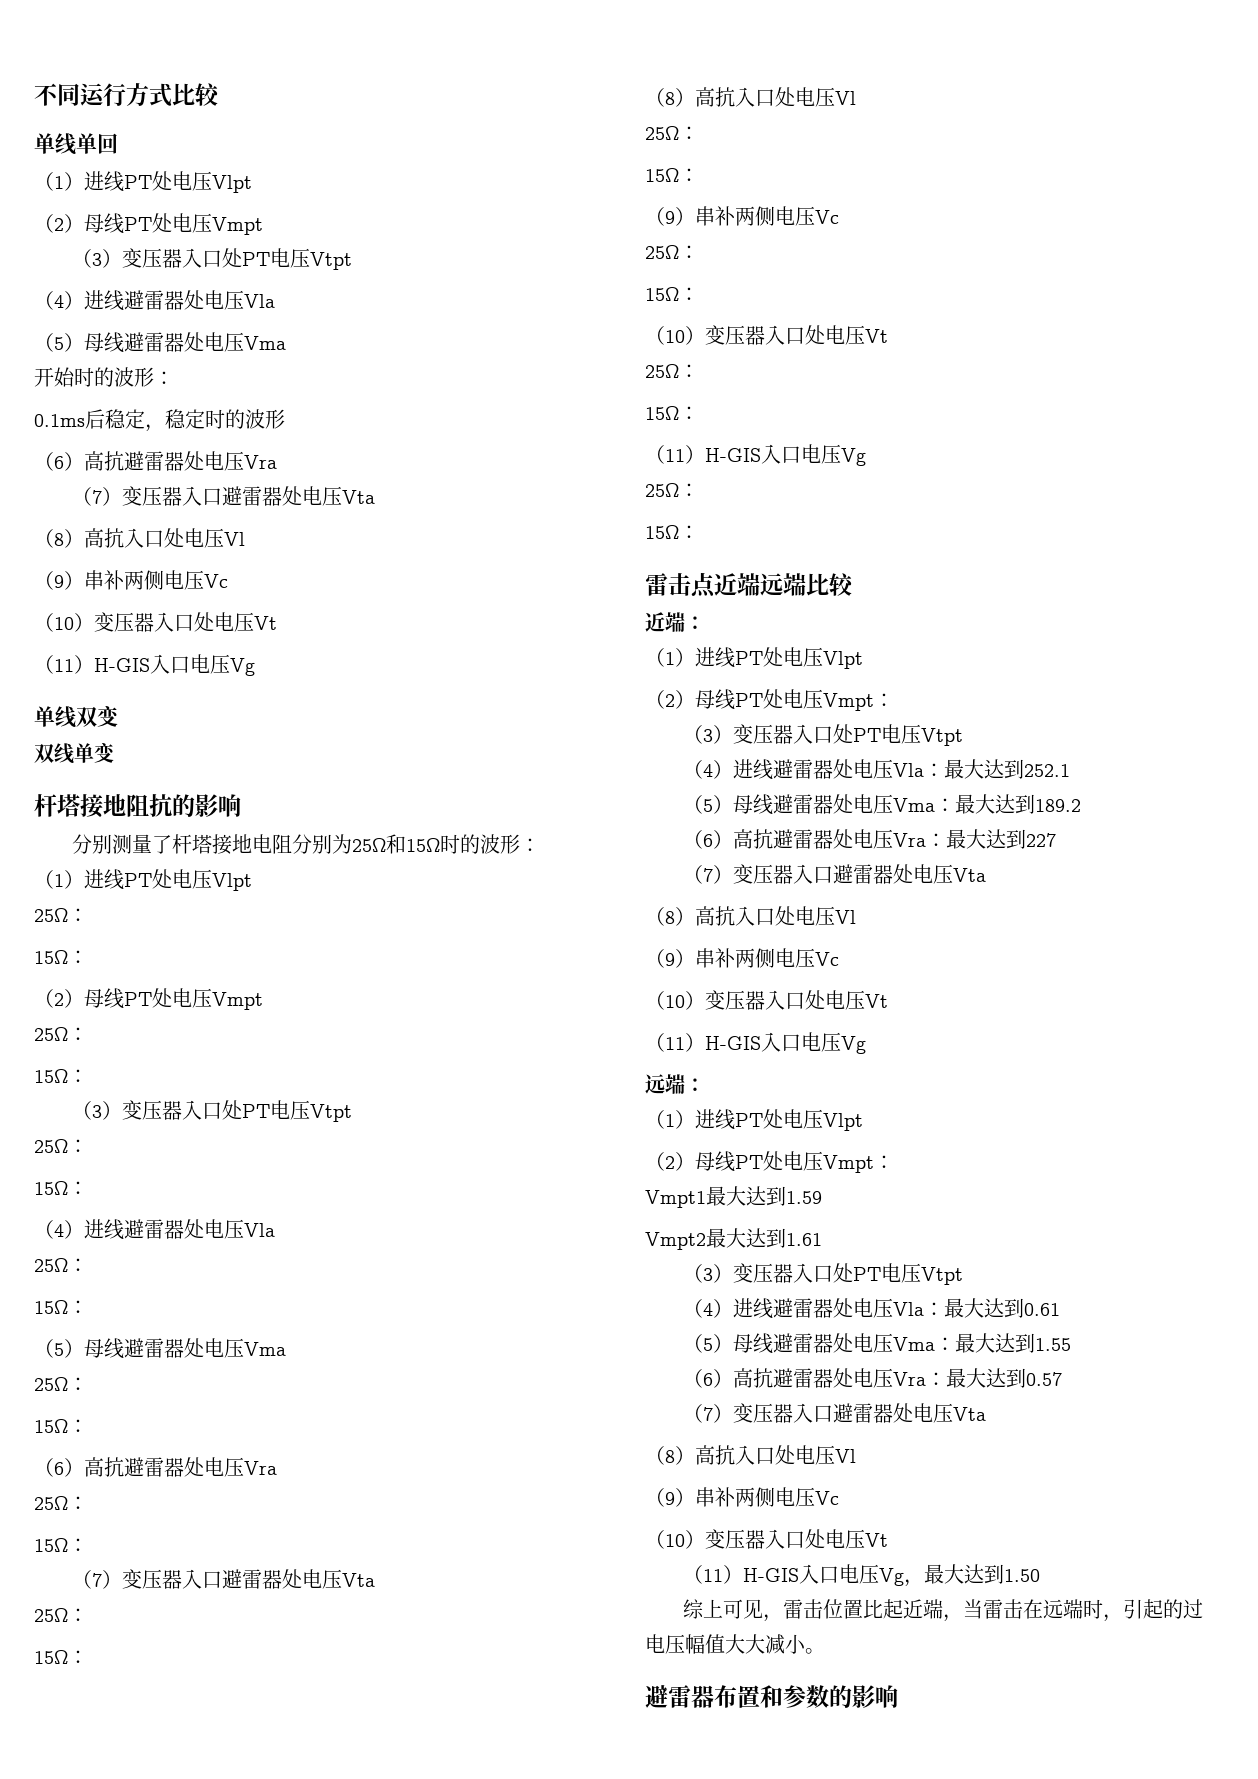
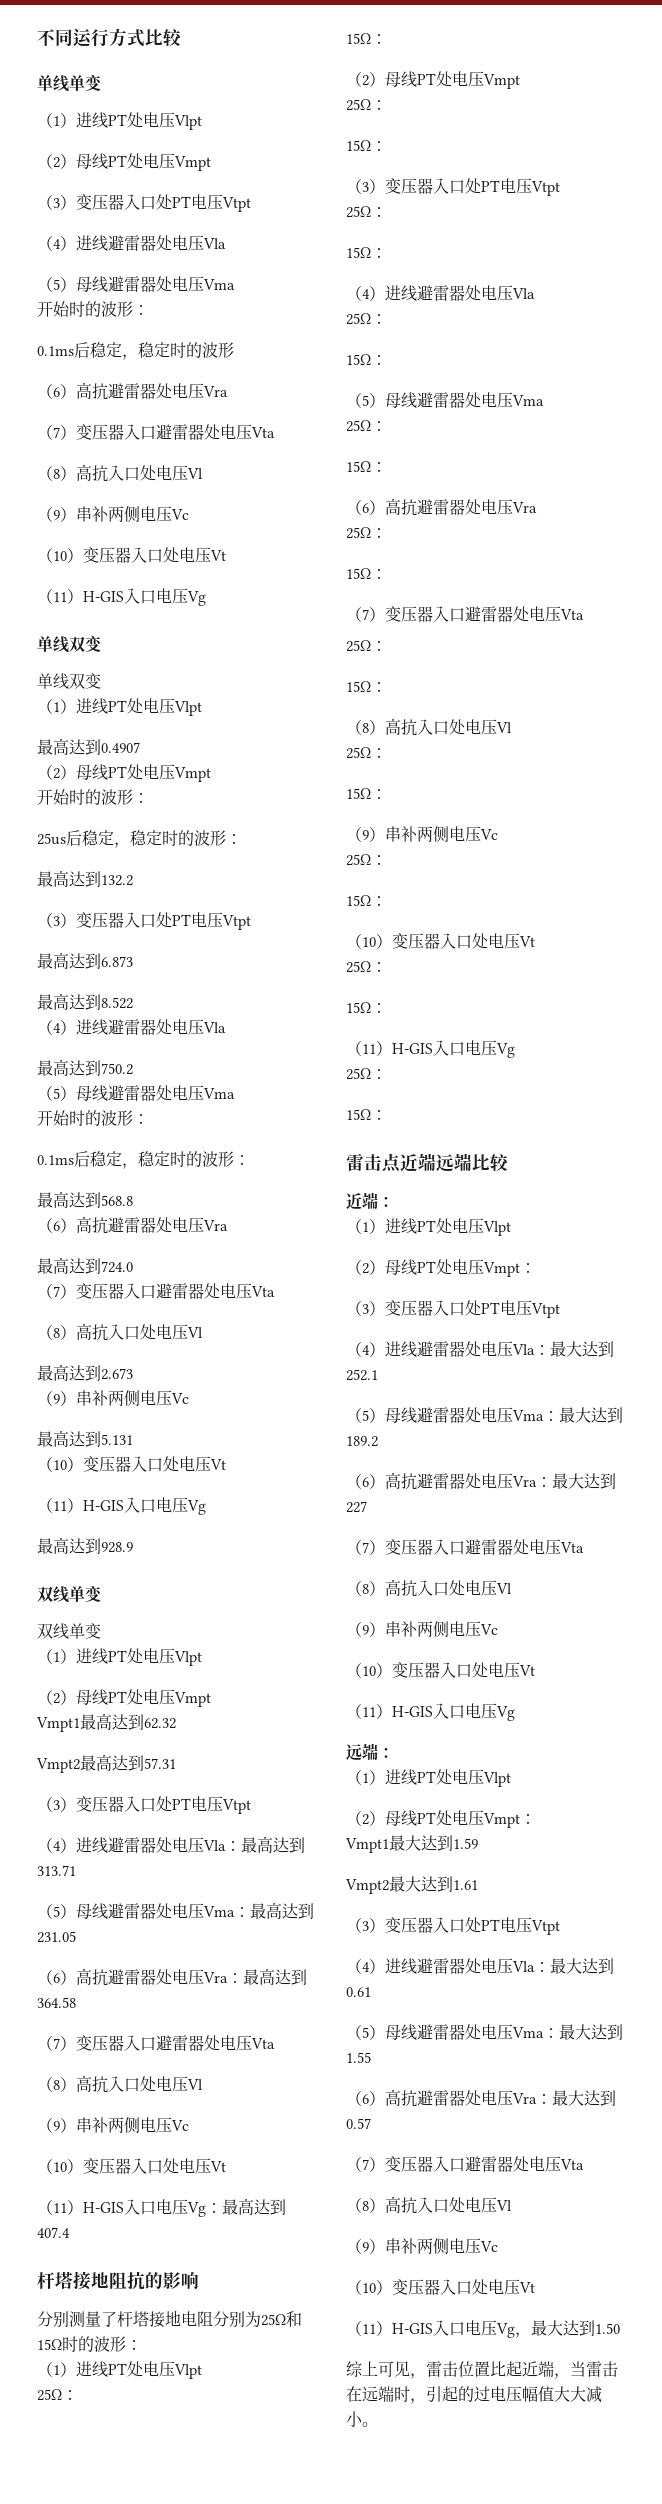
[97,133,118,154] 回 -> [85,74,102,92] 变
[34,742,115,764] 双线单变 -> [37,673,101,689] [37,698,202,716] [37,738,140,755] [37,764,211,782] [37,789,149,805] [37,830,242,848] [37,870,133,887] [37,912,251,930] [37,952,133,969] [37,993,133,1010] [37,1019,226,1035] [37,1059,133,1076] [37,1085,235,1101] [37,1110,149,1126] [37,1151,250,1169] [37,1191,133,1208] [37,1216,228,1234] [37,1257,133,1274] [37,1283,275,1299] [37,1323,203,1341] [37,1364,133,1381] [37,1390,189,1406] [37,1430,133,1447] [37,1456,226,1472] [37,1497,206,1515] [37,1537,133,1554] [37,1585,102,1603] [37,1623,101,1639] [37,1648,202,1666] [37,1689,211,1707] [36,1713,176,1732] [36,1754,176,1773] [37,1796,251,1814] [37,1836,305,1853] [37,1865,76,1876] [37,1902,314,1919] [37,1931,76,1943] [37,1968,307,1986] [37,1997,76,2008] [37,2035,275,2051] [37,2075,203,2093] [37,2117,189,2133] [37,2158,226,2174] [37,2198,286,2217] [37,2227,70,2238] 单线双变 // （1）进线PT处电压Vlpt // 最高达到0.4907 // （2）母线PT处电压Vmpt // 开始时的波形： // 25us后稳定，稳定时的波形： // 最高达到132.2 // （3）变压器入口处PT电压Vtpt // 最高达到6.873 // 最高达到8.522 // （4）进线避雷器处电压Vla // 最高达到750.2 // （5）母线避雷器处电压Vma // 开始时的波形： // 0.1ms后稳定，稳定时的波形： // 最高达到568.8 // （6）高抗避雷器处电压Vra // 最高达到724.0 // （7）变压器入口避雷器处电压Vta // （8）高抗入口处电压Vl // 最高达到2.673 // （9）串补两侧电压Vc // 最高达到5.131 // （10）变压器入口处电压Vt // （11）H-GIS入口电压Vg // 最高达到928.9 // 双线单变 // 双线单变 // （1）进线PT处电压Vlpt // （2）母线PT处电压Vmpt // Vmpt1最高达到62.32 // Vmpt2最高达到57.31 // （3）变压器入口处PT电压Vtpt // （4）进线避雷器处电压Vla：最高达到313.71 // （5）母线避雷器处电压Vma：最高达到231.05 // （6）高抗避雷器处电压Vra：最高达到364.58 // （7）变压器入口避雷器处电压Vta // （8）高抗入口处电压Vl // （9）串补两侧电压Vc // （10）变压器入口处电压Vt // （11）H-GIS入口电压Vg：最高达到407.4
[645,1685,898,1708] // 避雷器布置和参数的影响 -> (378, 2424) none

